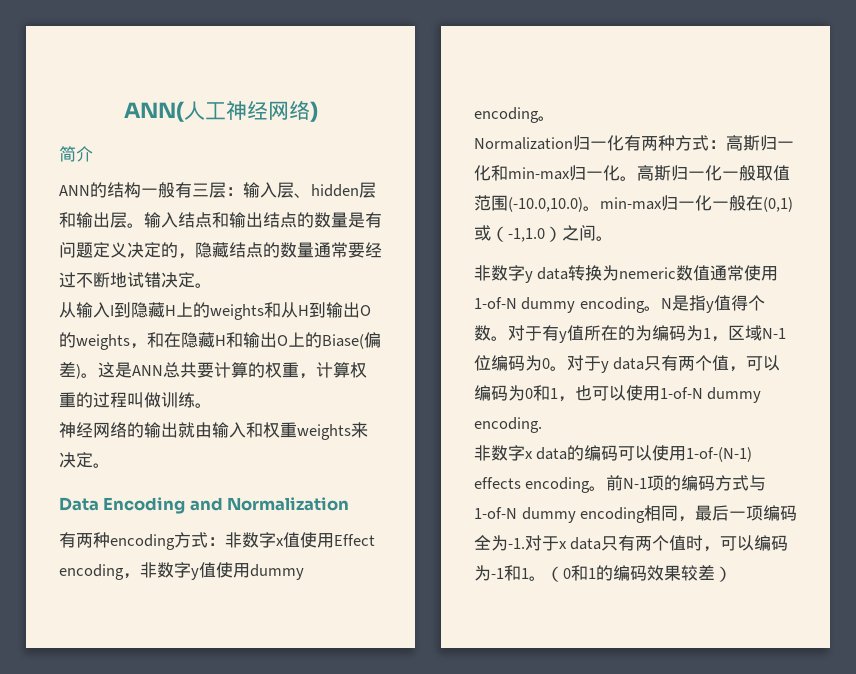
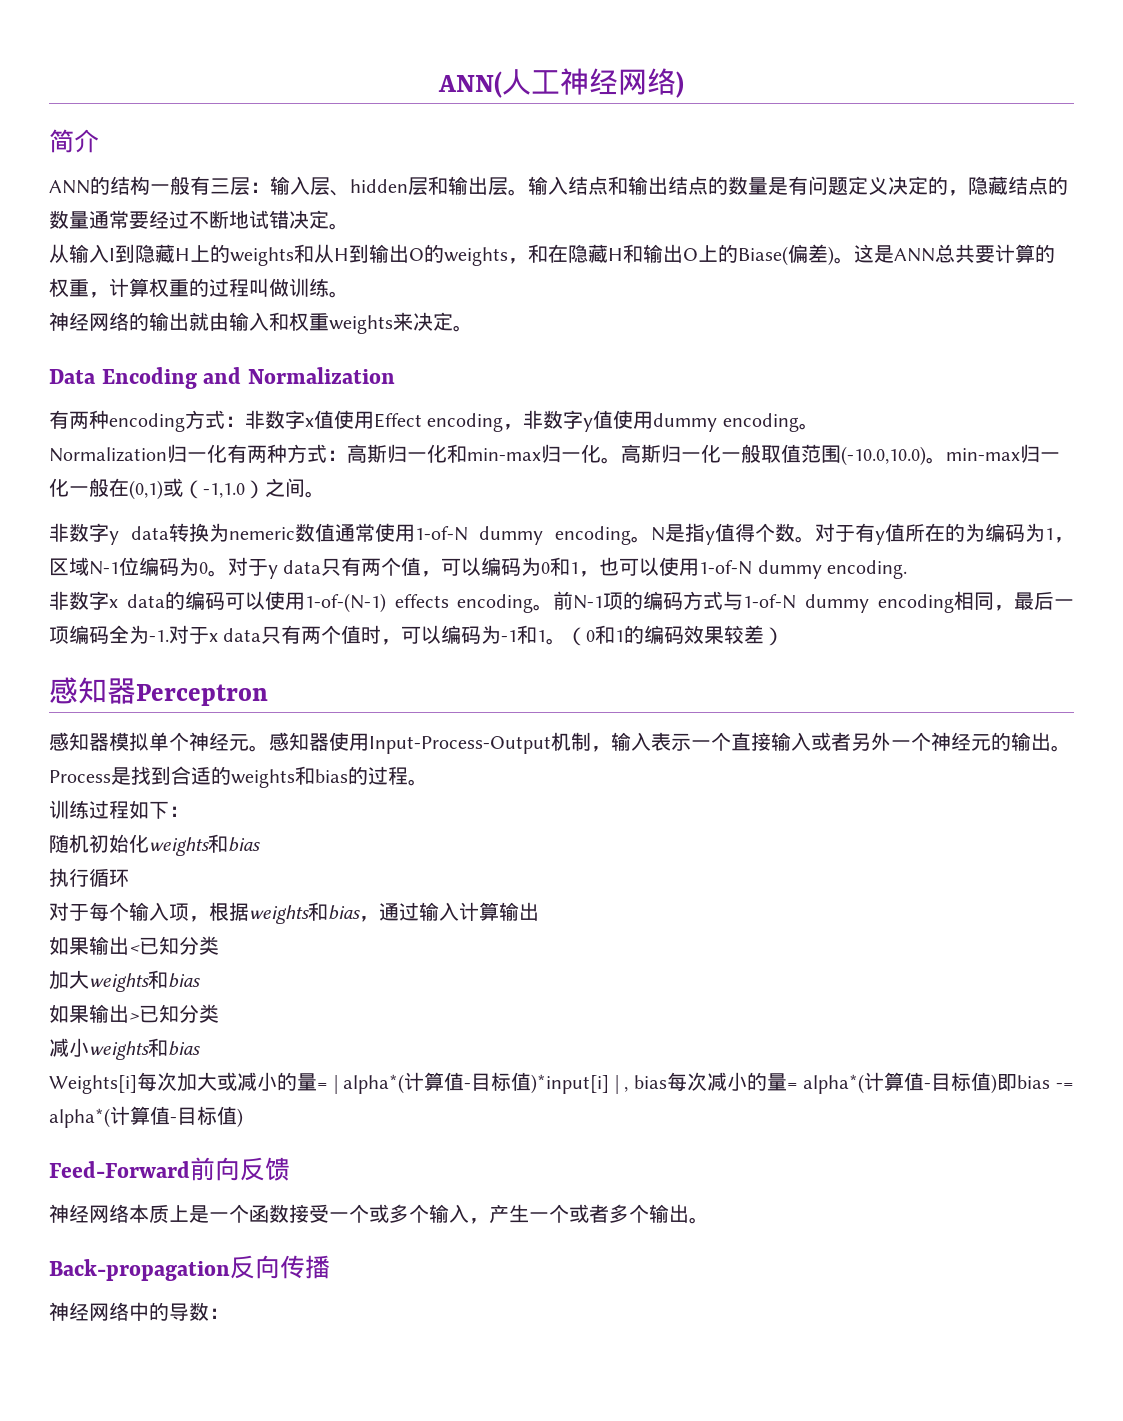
(732, 574) none -> [49,677,268,706] [49,732,1071,754] [49,766,428,788] [49,800,189,819] [49,834,260,856] [49,868,129,887] [49,902,539,924] [49,936,219,955] [49,970,200,992] [49,1004,219,1023] [49,1038,200,1060] [49,1072,1074,1094] [49,1106,243,1128] [49,1157,290,1181] [49,1204,709,1224] [49,1255,330,1281] [49,1302,229,1321] // 感知器Perceptron // 感知器模拟单个神经元。感知器使用Input-Process-Output机制，输入表示一个直接输入或者另外一个神经元的输出。Process是找到合适的weights和bias的过程。 // 训练过程如下： // 随机初始化weights和bias // 执行循环 // 对于每个输入项，根据weights和bias，通过输入计算输出 // 如果输出<已知分类 // 加大weights和bias // 如果输出>已知分类 // 减小weights和bias // Weights[i]每次加大或减小的量= | alpha*(计算值-目标值)*input[i] | , bias每次减小的量= alpha*(计算值-目标值)即bias -= alpha*(计算值-目标值) // Feed-Forward前向反馈 // 神经网络本质上是一个函数接受一个或多个输入，产生一个或者多个输出。 // Back-propagation反向传播 // 神经网络中的导数：

